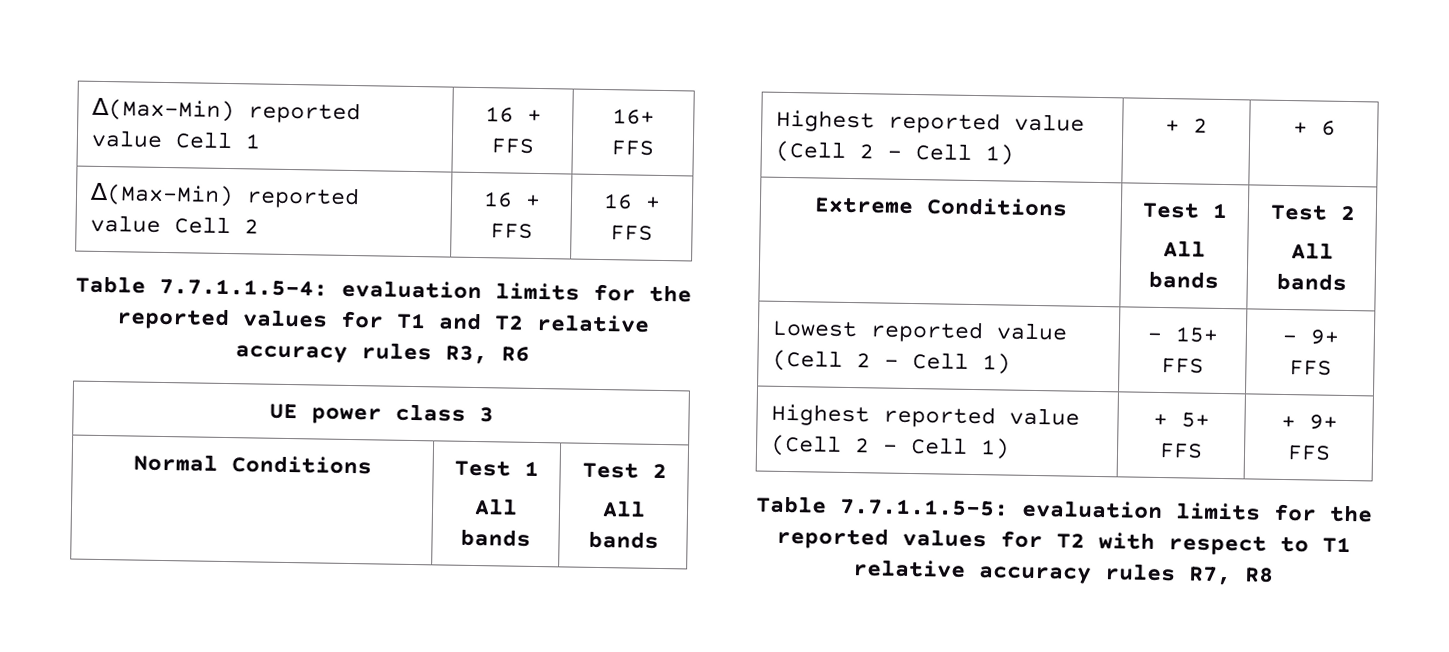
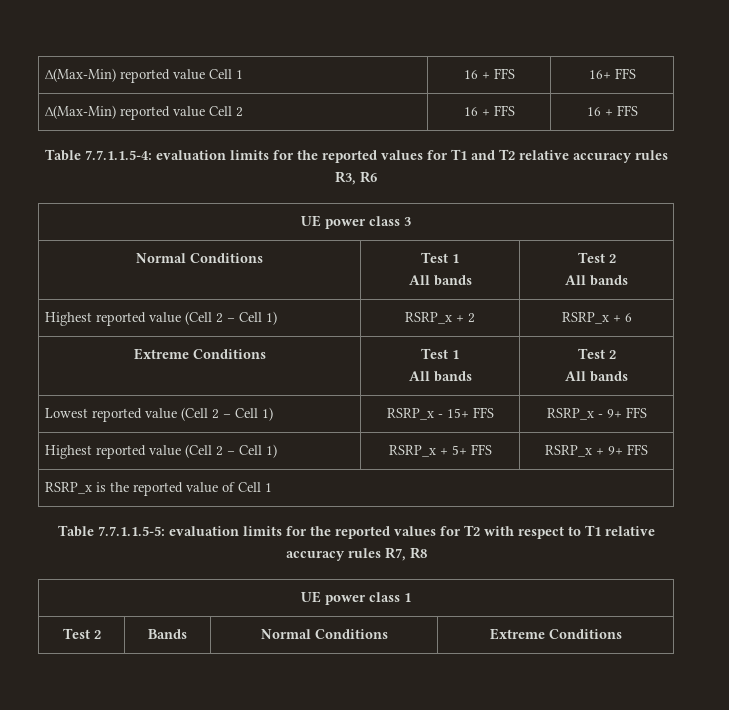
(1015, 155) none -> [405,312,452,324] RSRP_x
(1208, 125) none -> [561,312,609,324] RSRP_x
(1012, 364) none -> [386,408,434,420] RSRP_x
(1204, 366) none -> [546,408,594,420] RSRP_x
(1011, 449) none -> [388,445,436,457] RSRP_x
(1203, 451) none -> [545,445,592,457] RSRP_x
(1331, 453) none -> [45,482,273,496] // RSRP_x is the reported value of Cell 1
(1274, 575) none -> [301,591,411,605] [62,628,101,639] [148,629,187,639] [260,629,388,639] [489,628,622,640] // UE power class 1 // Test 2 | Bands | Normal Conditions | Extreme Conditions

